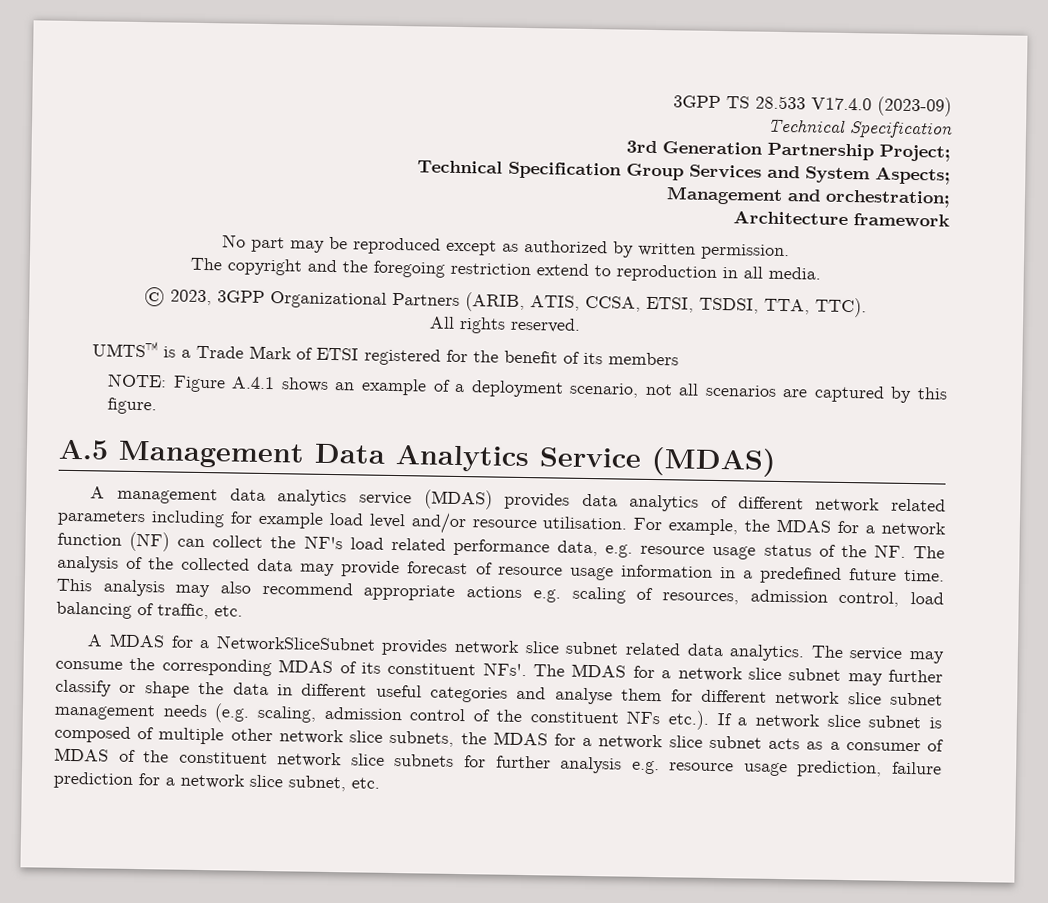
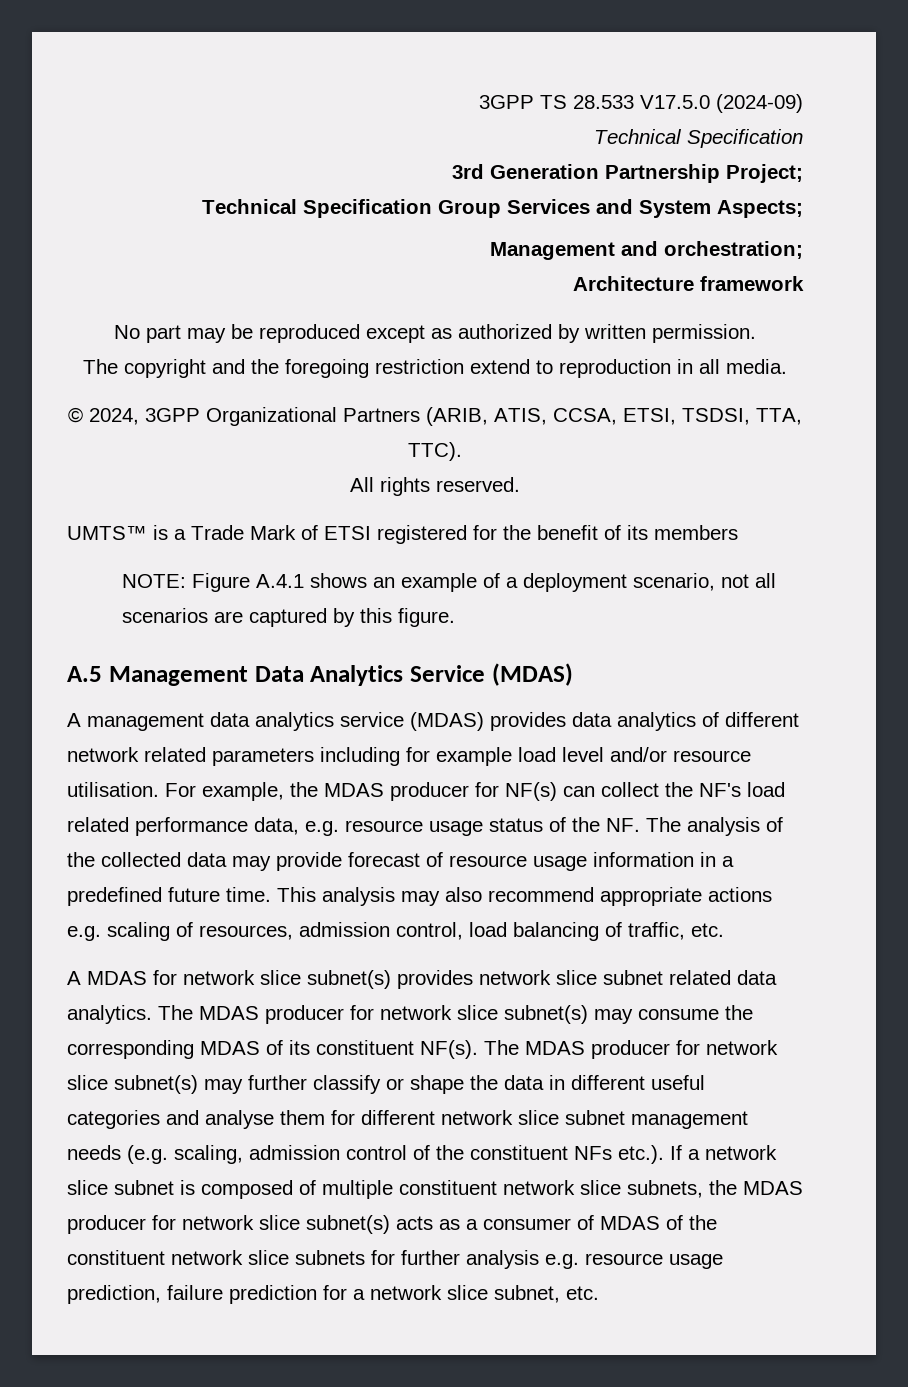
[811,96,952,117] V17.4.0 (2023-09) -> [640,94,803,113] V17.5.0 (2024-09)
[169,289,212,306] 2023, -> [89,408,139,425] 2024,
[837,520,946,537] [57,531,171,552] for a network function (NF) -> [390,782,557,801] producer for NF(s)
[199,635,376,653] a NetworkSliceSubnet -> [183,970,391,989] network slice subnet(s)
[849,647,903,661] service -> [199,1005,588,1024] MDAS producer for network slice subnet(s)
[482,662,842,682] NFs'. The MDAS for a network slice subnet -> [420,1040,778,1059] [67,1075,198,1094] NF(s). The MDAS producer for network slice subnet(s)
[230,728,273,742] other -> [399,1180,497,1195] constituent
[554,733,762,750] for a network slice subnet -> [67,1215,390,1234] producer for network slice subnet(s)

